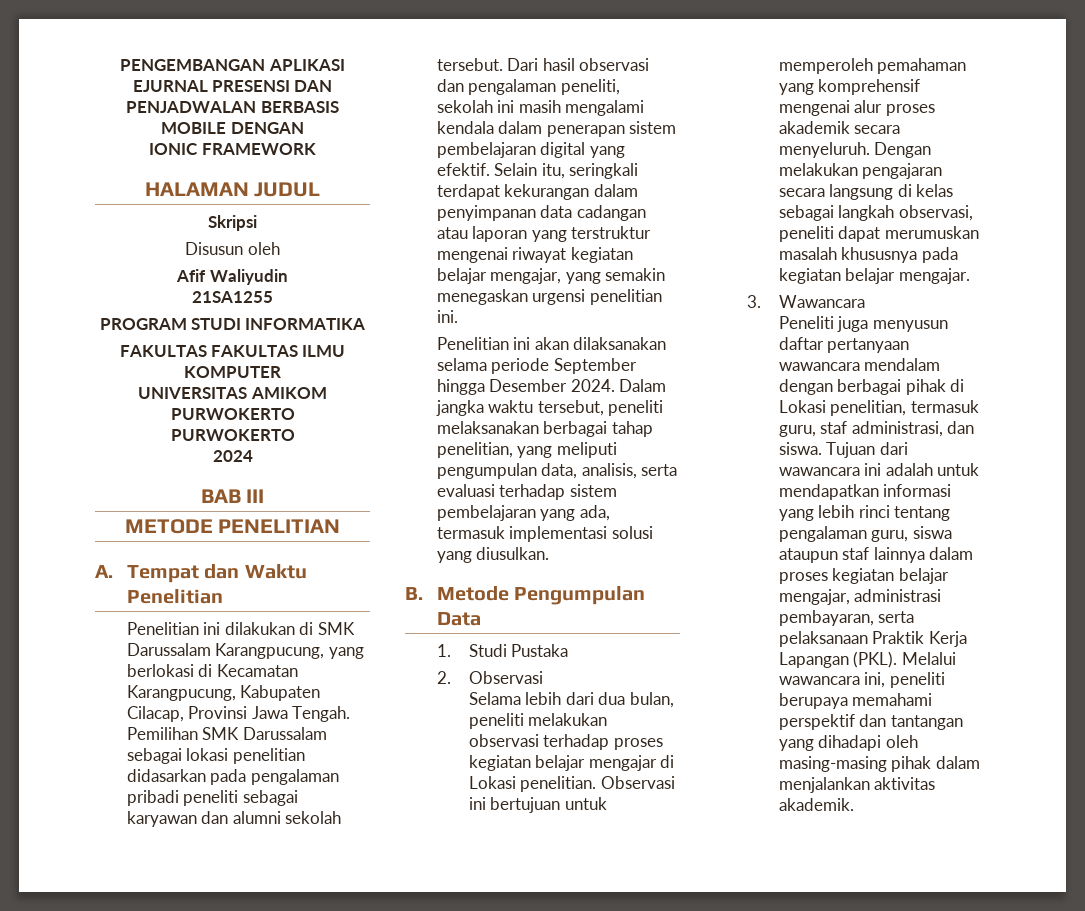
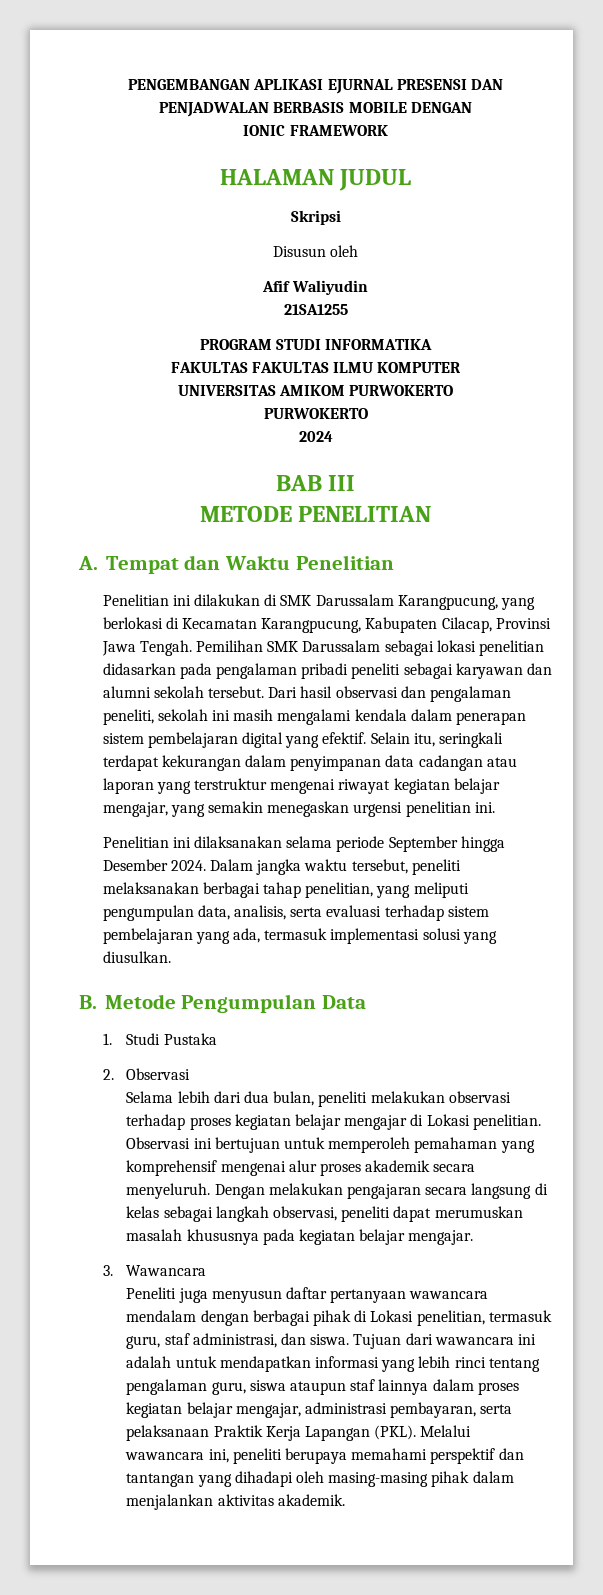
[534,337,569,350] akan -> (191, 842) none

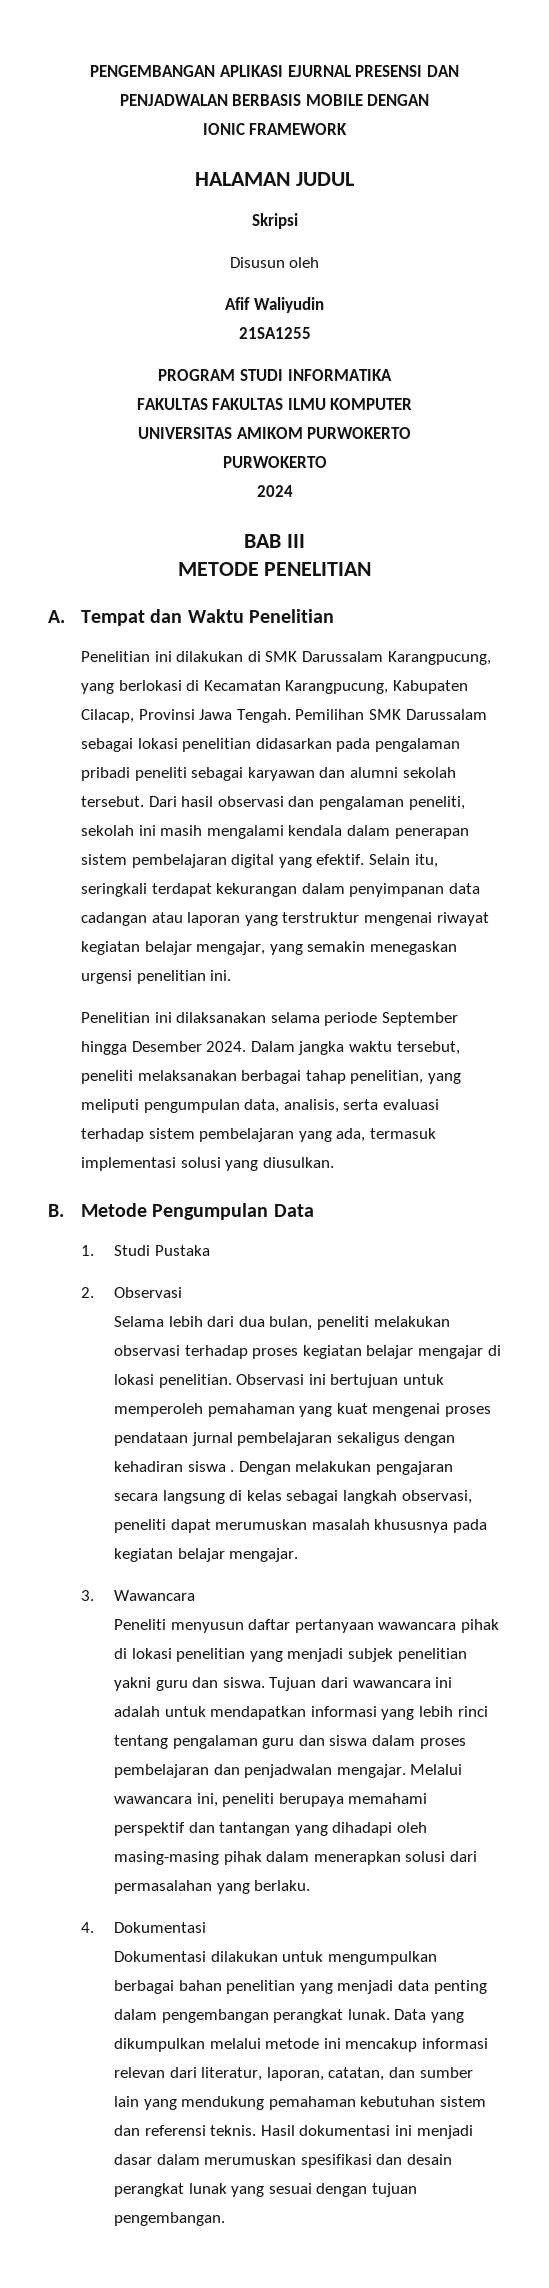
[426,1114,470,1126] Lokasi -> [113,1374,154,1385] lokasi
[126,1160,476,1176] [126,1183,211,1199] komprehensif mengenai alur proses akademik secara menyeluruh. -> [336,1403,491,1417] [113,1432,456,1446] [113,1461,235,1472] kuat mengenai proses pendataan jurnal pembelajaran sekaligus dengan kehadiran siswa .
[178,1288,208,1303] juga -> (166, 1624) none
[126,1310,552,1326] [126,1333,277,1349] mendalam dengan berbagai pihak di Lokasi penelitian, termasuk guru, staf administrasi, -> [460,1619,499,1633] [113,1648,467,1662] [113,1677,188,1691] pihak di lokasi penelitian yang menjadi subjek penelitian yakni guru
[211,1379,519,1395] [126,1402,513,1418] [126,1425,417,1441] guru, siswa ataupun staf lainnya dalam proses kegiatan belajar mengajar, administrasi pembayaran, serta pelaksanaan Praktik Kerja Lapangan (PKL). -> [262,1735,466,1749] [113,1764,406,1778] guru dan siswa dalam proses pembelajaran dan penjadwalan mengajar.
[126,1494,345,1510] menjalankan aktivitas akademik. -> [313,1851,477,1865] [113,1880,311,1894] [80,1922,206,1933] [113,1951,437,1965] [113,1980,487,1994] [113,2009,464,2023] [113,2038,488,2052] [113,2067,473,2081] [113,2096,486,2110] [113,2125,473,2139] [113,2154,452,2168] [113,2183,417,2197] [113,2212,225,2226] menerapkan solusi dari permasalahan yang berlaku. // 4. Dokumentasi // Dokumentasi dilakukan untuk mengumpulkan berbagai bahan penelitian yang menjadi data penting dalam pengembangan perangkat lunak. Data yang dikumpulkan melalui metode ini mencakup informasi relevan dari literatur, laporan, catatan, dan sumber lain yang mendukung pemahaman kebutuhan sistem dan referensi teknis. Hasil dokumentasi ini menjadi dasar dalam merumuskan spesifikasi dan desain perangkat lunak yang sesuai dengan tujuan pengembangan.

